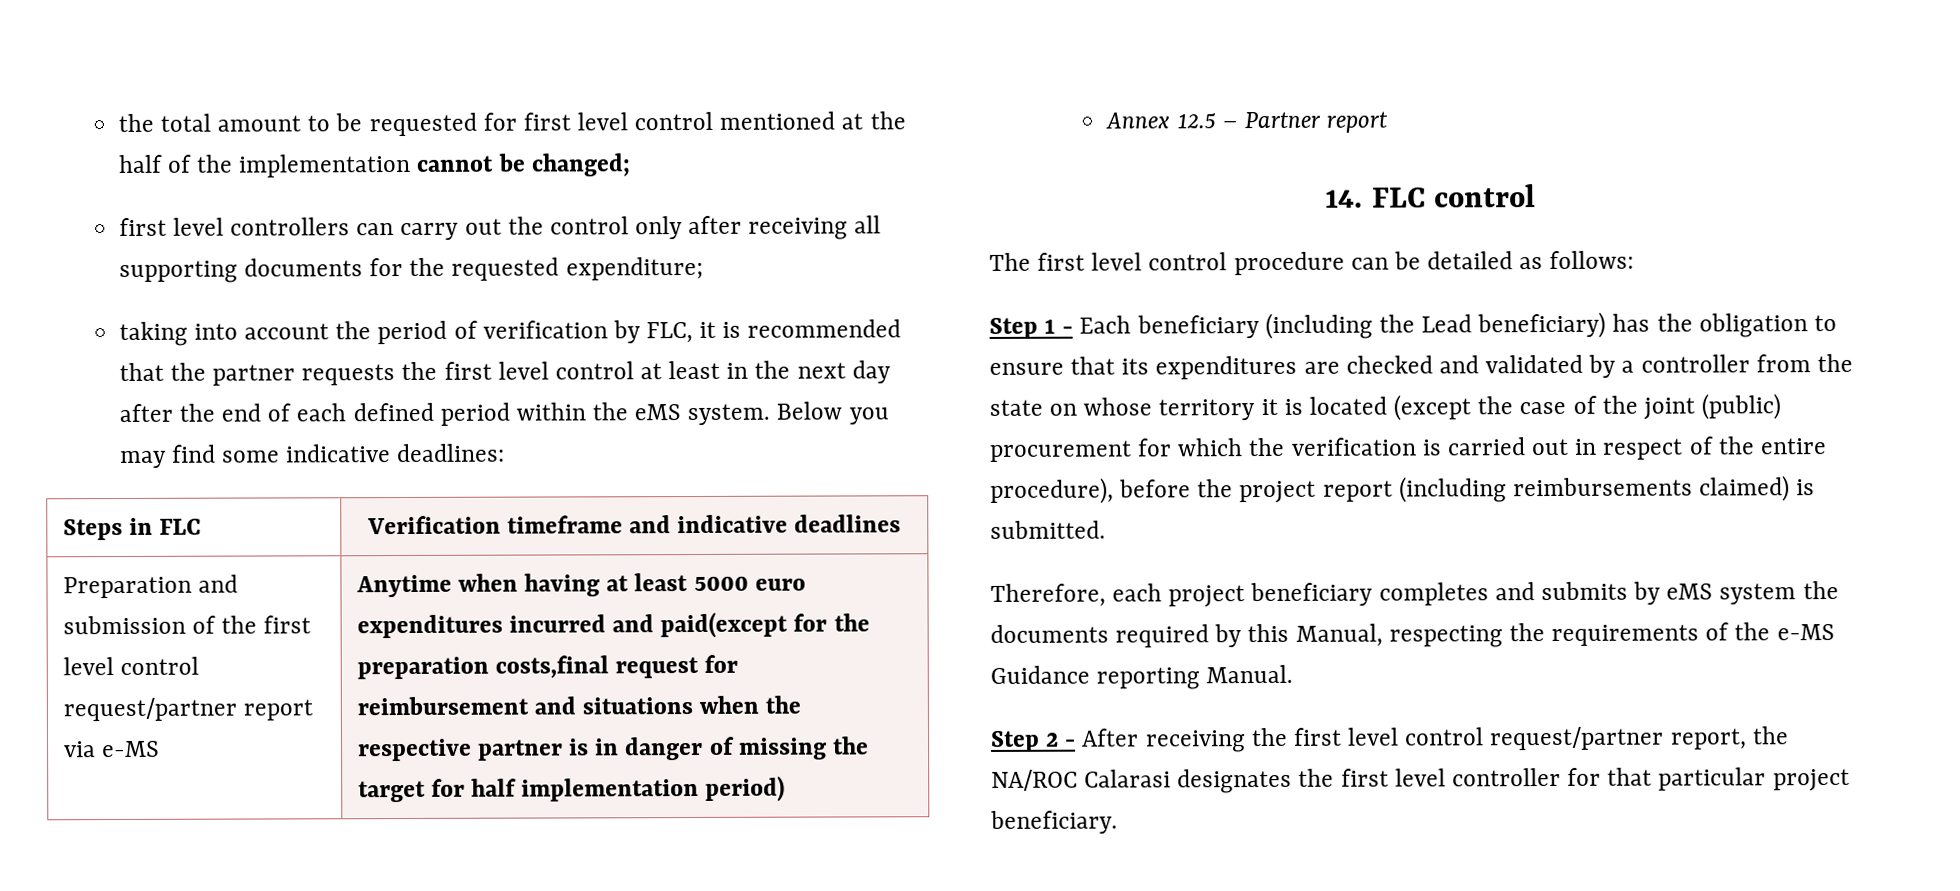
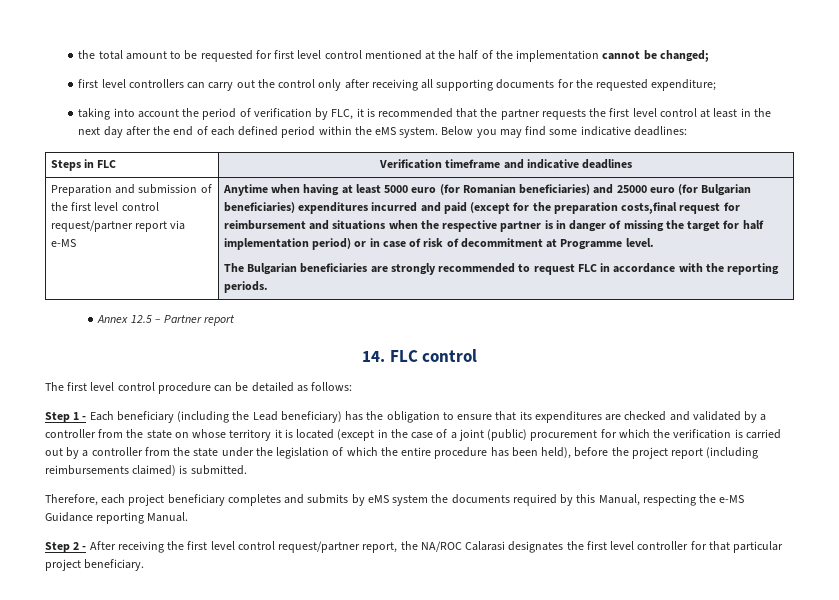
(806, 584) none -> [439,184,752,196] [224,202,296,213] (for Romanian beneficiaries) and 25000 euro (for Bulgarian beneficiaries)
[660,611,789,639] paid(except -> [443,202,511,214] paid (except
(786, 788) none -> [354,238,654,250] [224,263,780,275] [224,281,269,293] or in case of risk of decommitment at Programme level. // The Bulgarian beneficiaries are strongly recommended to request FLC in accordance with the reporting periods.
(1472, 407) none -> [377,429,388,438] in
[1601,395,1638,414] the -> [450,432,457,439] a
[1574,436,1827,460] [990,477,1114,504] in respect of the entire procedure), -> [66,447,572,459] by a controller from the state under the legislation of which the entire procedure has been held),
[1551,622,1771,647] requirements of the -> (717, 498) none

